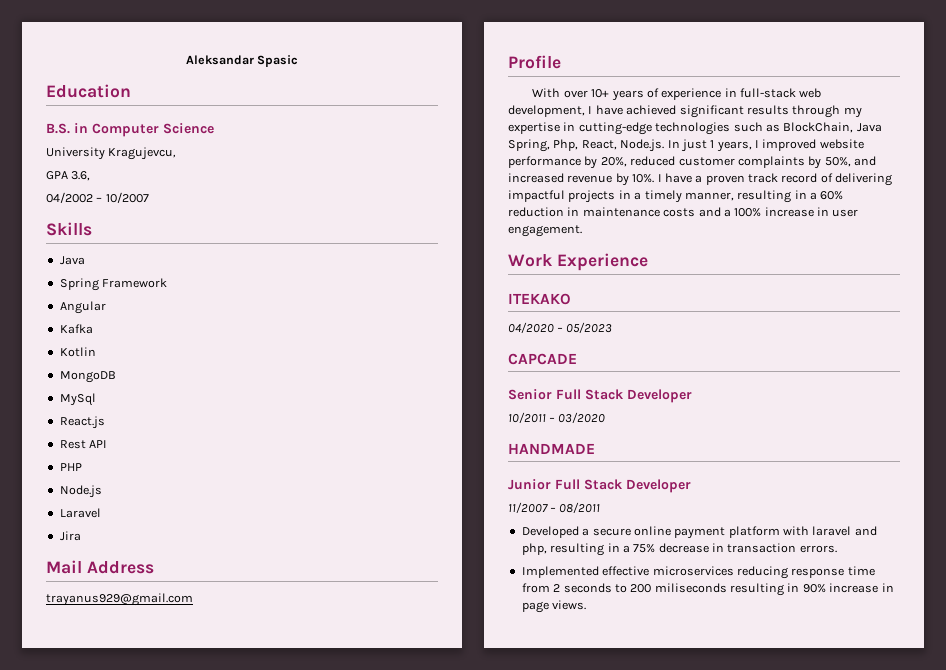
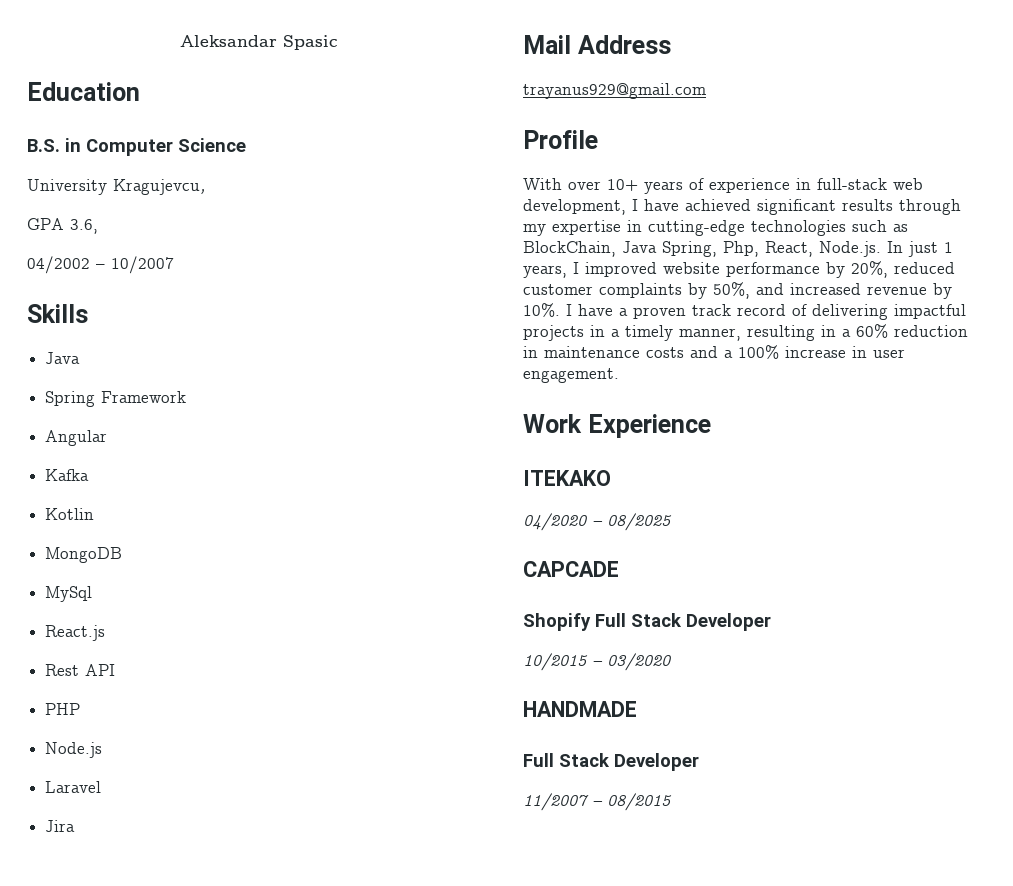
[565,322,612,333] 05/2023 -> [607,513,672,531] 08/2025
[508,389,692,403] [508,412,546,423] Senior Full Stack Developer // 10/2011 -> [523,613,771,631] [523,653,588,671] Shopify Full Stack Developer // 10/2015
[508,479,551,490] Junior -> (637, 709) none
[558,502,600,513] [521,526,877,539] [521,543,837,556] [521,566,875,579] [521,583,894,596] [521,600,587,613] 08/2011 // Developed a secure online payment platform with laravel and php, resulting in a 75% decrease in transaction errors. // Implemented effective microservices reducing response time from 2 seconds to 200 miliseconds resulting in 90% increase in page views. -> [607,793,672,811] 08/2015

